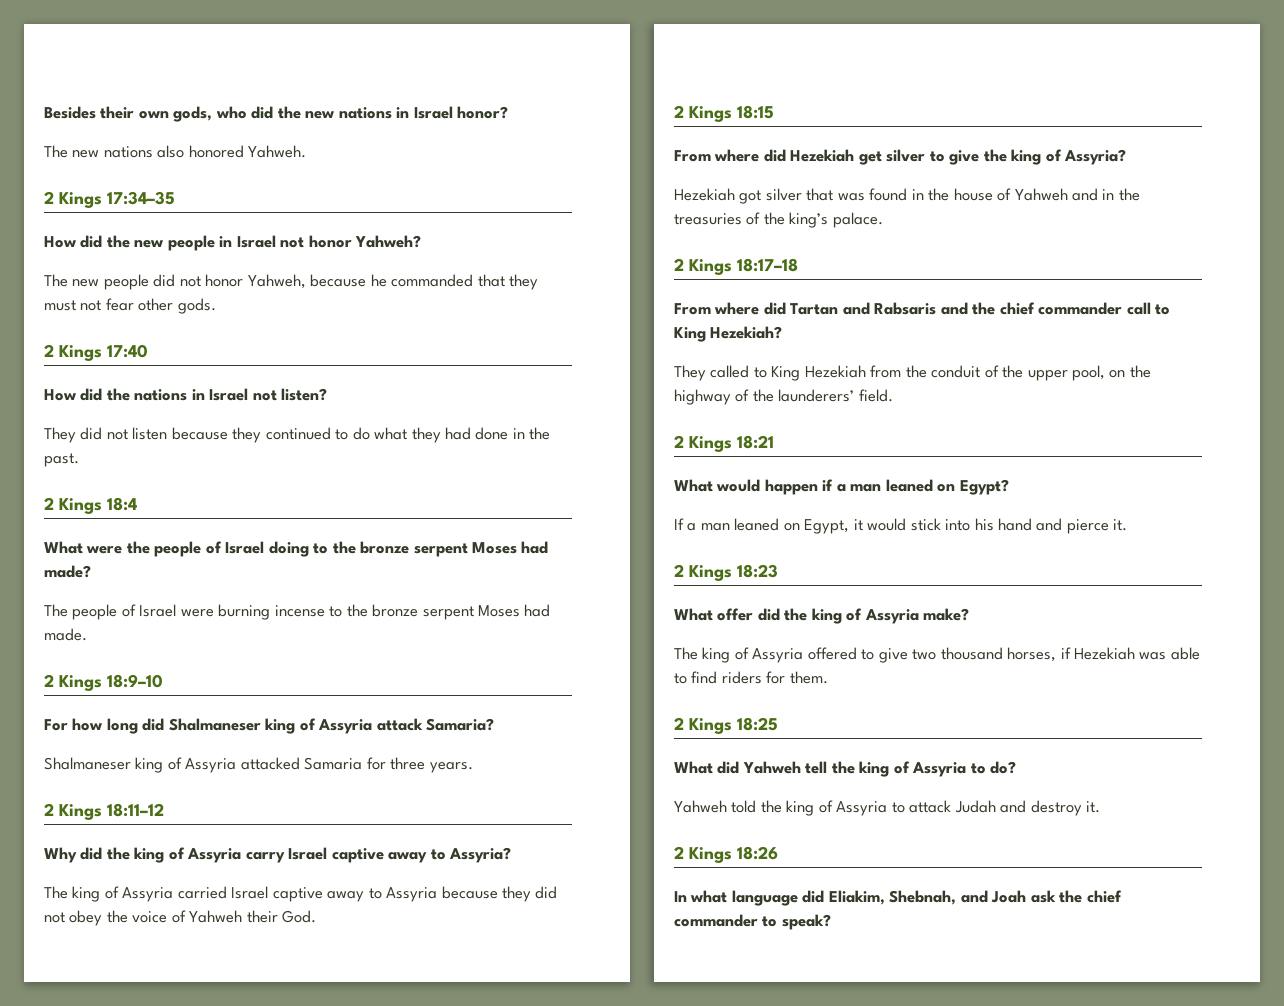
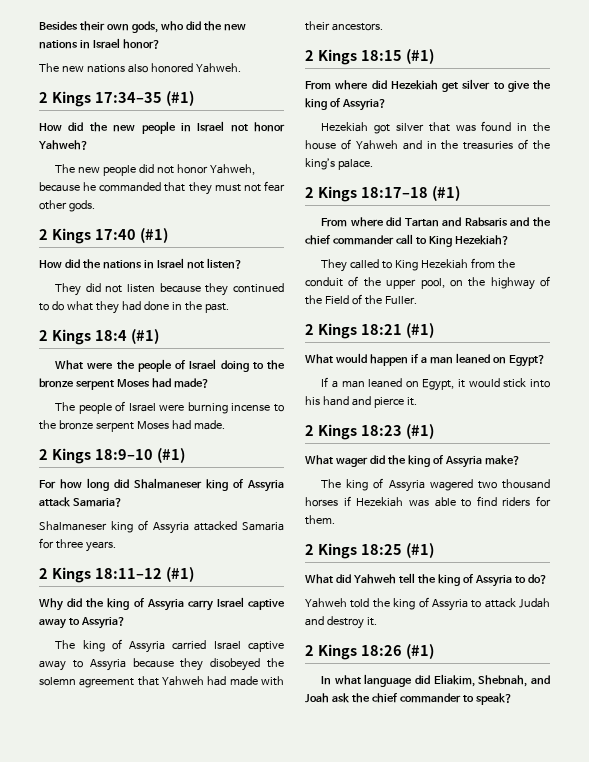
(175, 198) none -> [165,91,194,106] (#1)
(148, 351) none -> [139,228,168,243] (#1)
(137, 504) none -> [130,329,159,344] (#1)
(163, 681) none -> [156,448,185,463] (#1)
(164, 810) none -> [165,567,194,582] (#1)
[535,886,558,899] [44,910,317,926] did not obey the voice of Yahweh their God. -> [210,658,284,671] [39,676,284,688] [305,21,383,31] disobeyed the solemn agreement that Yahweh had made with their ancestors.
(774, 112) none -> [405,49,434,64] (#1)
(798, 265) none -> [431,186,460,201] (#1)
[778,389,893,402] launderers’ field. -> [324,294,417,305] Field of the Fuller.
(774, 442) none -> [405,323,434,338] (#1)
[674,608,754,621] // What offer -> [405,424,434,439] [305,455,368,467] (#1) // What wager
[807,647,908,663] offered to give -> [429,479,473,491] wagered
[1007,647,1057,662] horses, -> [305,497,338,507] horses
(778, 724) none -> [405,543,434,558] (#1)
(778, 853) none -> [405,644,434,659] (#1)

